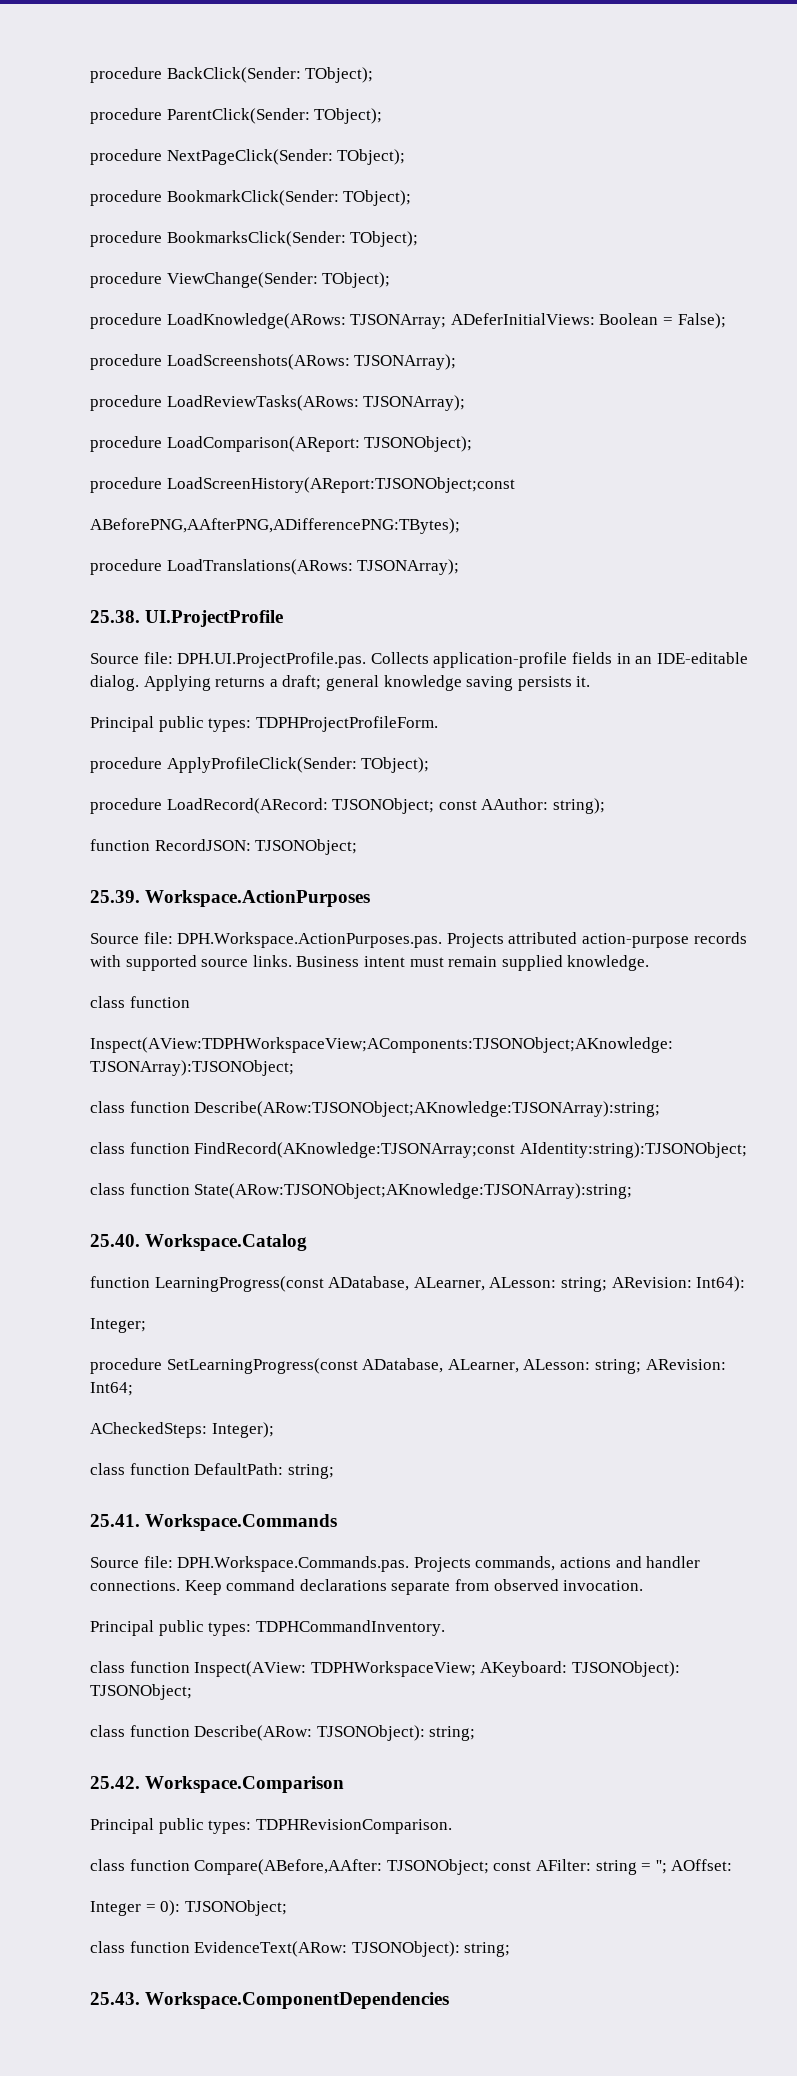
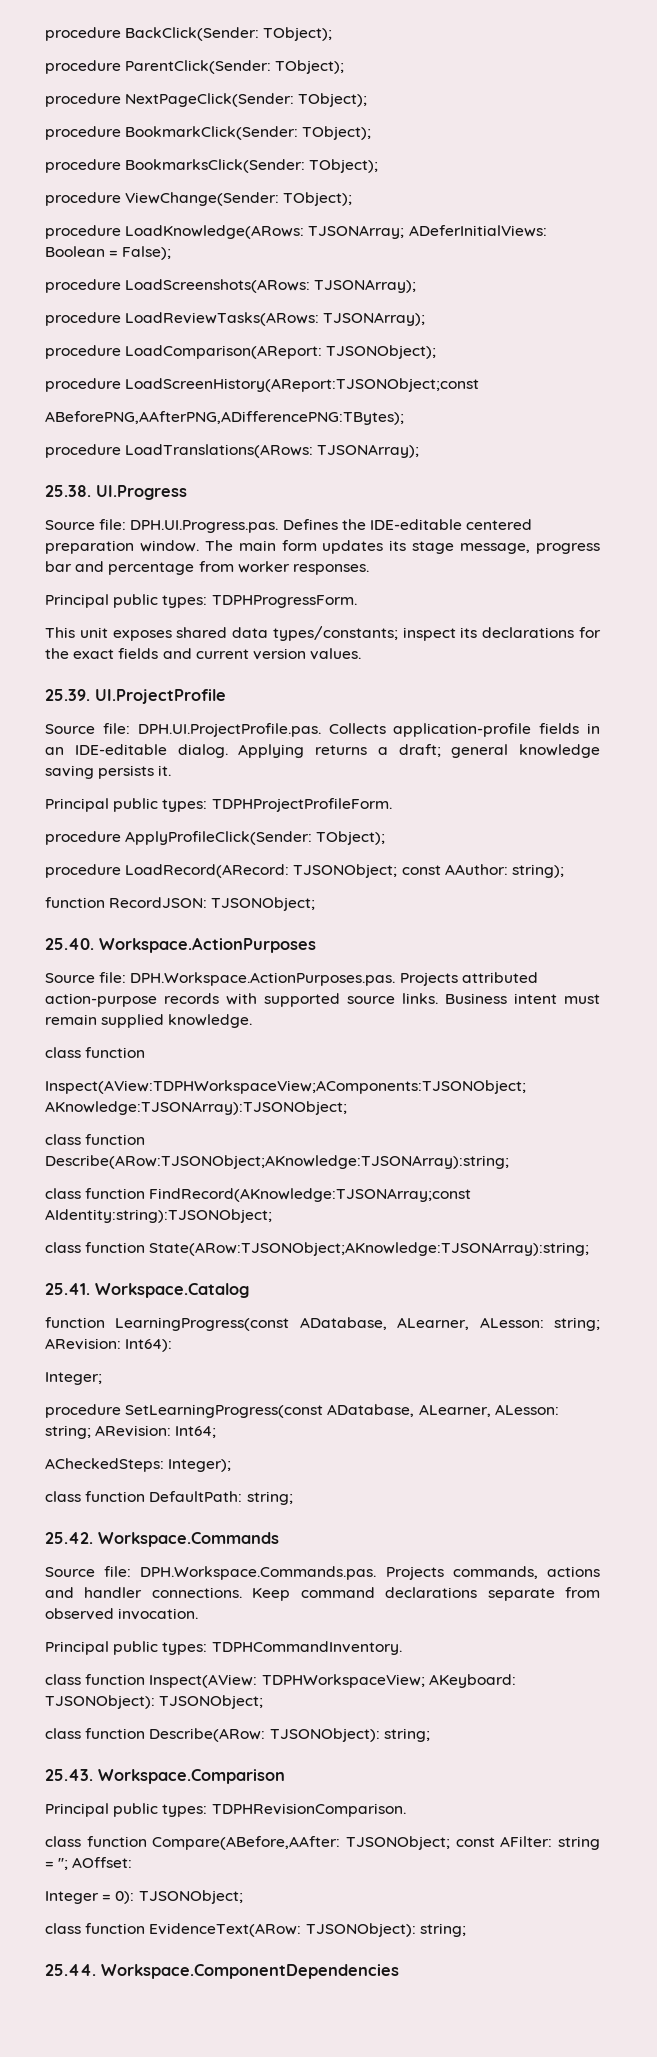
(140, 616) none -> [96,485,187,500] [45,519,533,533] [45,540,601,554] [45,561,369,575] [45,594,357,608] [45,626,601,641] [45,648,362,660] [45,689,90,701] UI.Progress // Source file: DPH.UI.Progress.pas. Defines the IDE-editable centered preparation window. The main form updates its stage message, progress bar and percentage from worker responses. // Principal public types: TDPHProgressForm. // This unit exposes shared data types/constants; inspect its declarations for the exact fields and current version values. // 25.39.
[90,890,140,903] 25.39. -> [45,938,94,950] 25.40.
[90,1234,140,1247] 25.40. -> [45,1283,90,1295] 25.41.
[90,1514,140,1527] 25.41. -> [45,1532,93,1544] 25.42.
[90,1776,140,1789] 25.42. -> [45,1769,93,1781] 25.43.
[90,1992,140,2005] 25.43. -> [45,1964,96,1976] 25.44.

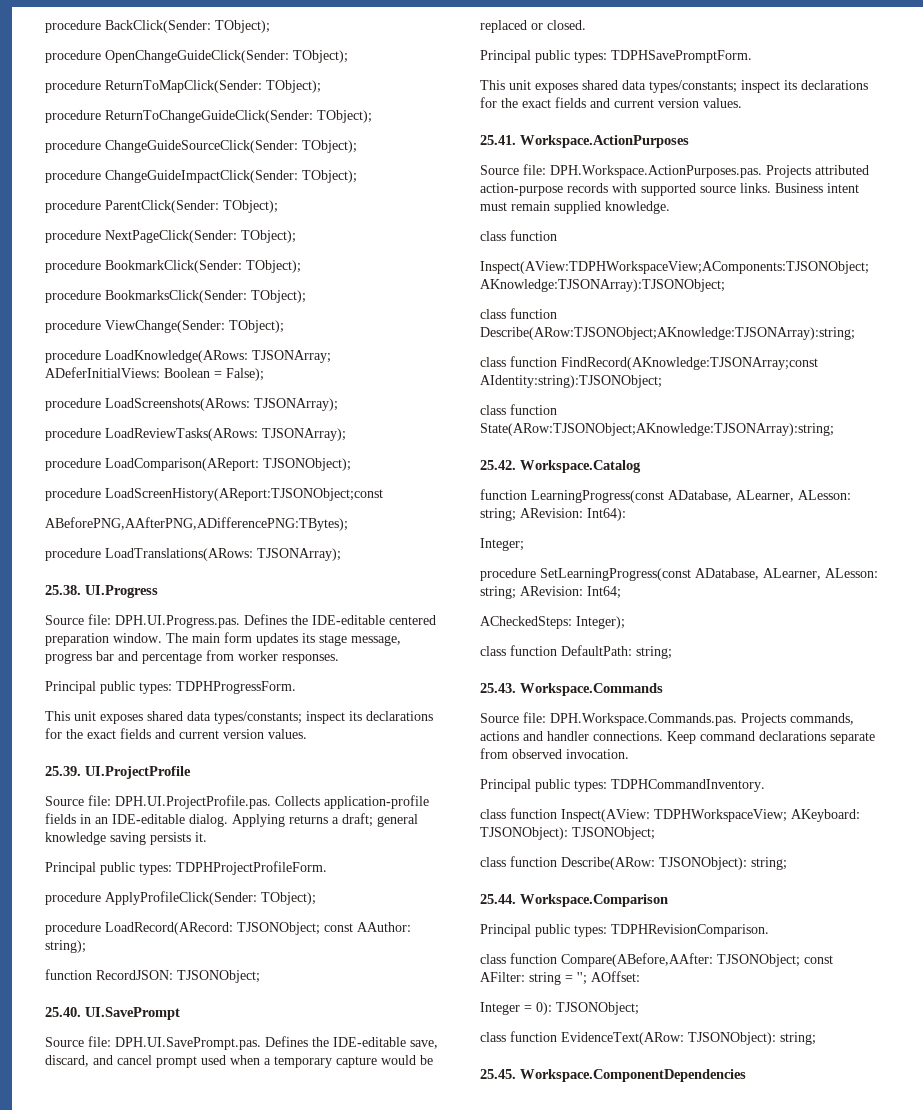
(333, 34) none -> [45,50,348,63] [45,80,321,93] [45,110,372,123] [45,140,357,153] [45,170,357,183] // procedure OpenChangeGuideClick(Sender: TObject); // procedure ReturnToMapClick(Sender: TObject); // procedure ReturnToChangeGuideClick(Sender: TObject); // procedure ChangeGuideSourceClick(Sender: TObject); // procedure ChangeGuideImpactClick(Sender: TObject);
(94, 944) none -> [85,1007,180,1020] [45,1036,438,1050] [45,1055,433,1068] [480,20,586,33] [480,50,752,63] [480,80,868,93] [480,97,742,108] [480,135,516,145] UI.SavePrompt // Source file: DPH.UI.SavePrompt.pas. Defines the IDE-editable save, discard, and cancel prompt used when a temporary capture would be replaced or closed. // Principal public types: TDPHSavePromptForm. // This unit exposes shared data types/constants; inspect its declarations for the exact fields and current version values. // 25.41.
[45,1283,90,1295] 25.41. -> [480,460,516,470] 25.42.
[45,1532,93,1544] 25.42. -> [480,683,516,693] 25.43.
[45,1769,93,1781] 25.43. -> [480,894,516,904] 25.44.
[45,1964,96,1976] 25.44. -> [480,1069,516,1079] 25.45.

